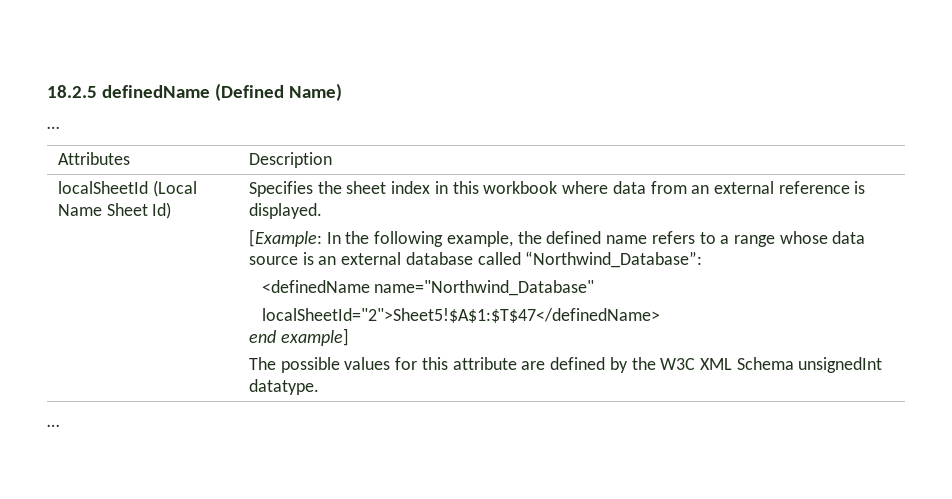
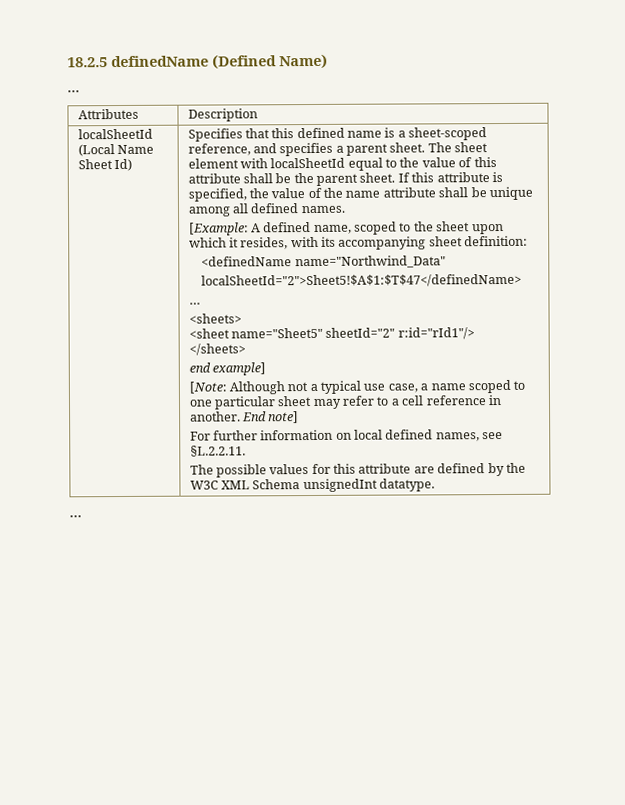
[317,181,866,194] [249,203,323,219] [249,229,866,247] [249,251,703,268] the sheet index in this workbook where data from an external reference is displayed. // [Example: In the following example, the defined name refers to a range whose data source is an external database called “Northwind_Database”: -> [244,127,488,141] [187,142,489,157] [187,157,497,171] [187,172,503,186] [187,186,533,202] [187,203,346,217] [188,221,504,236] [188,235,529,250] that this defined name is a sheet-scoped reference, and specifies a parent sheet. The sheet element with localSheetId equal to the value of this attribute shall be the parent sheet. If this attribute is specified, the value of the name attribute shall be unique among all defined names. // [Example: A defined name, scoped to the sheet upon which it resides, with its accompanying sheet definition:
[374,280,595,296] name="Northwind_Database" -> [294,255,446,269] name="Northwind_Data"
[249,328,349,346] end example] -> [188,302,201,305] [188,313,242,324] [188,327,475,340] [188,343,246,356] [188,362,266,376] [188,379,526,395] [188,395,502,410] [189,411,300,424] [189,429,504,442] [189,445,246,457] … // <sheets> // <sheet name="Sheet5" sheetId="2" r:id="rId1"/> // </sheets> // end example] // [Note: Although not a typical use case, a name scoped to one particular sheet may refer to a cell reference in another. End note] // For further information on local defined names, see §L.2.2.11.

